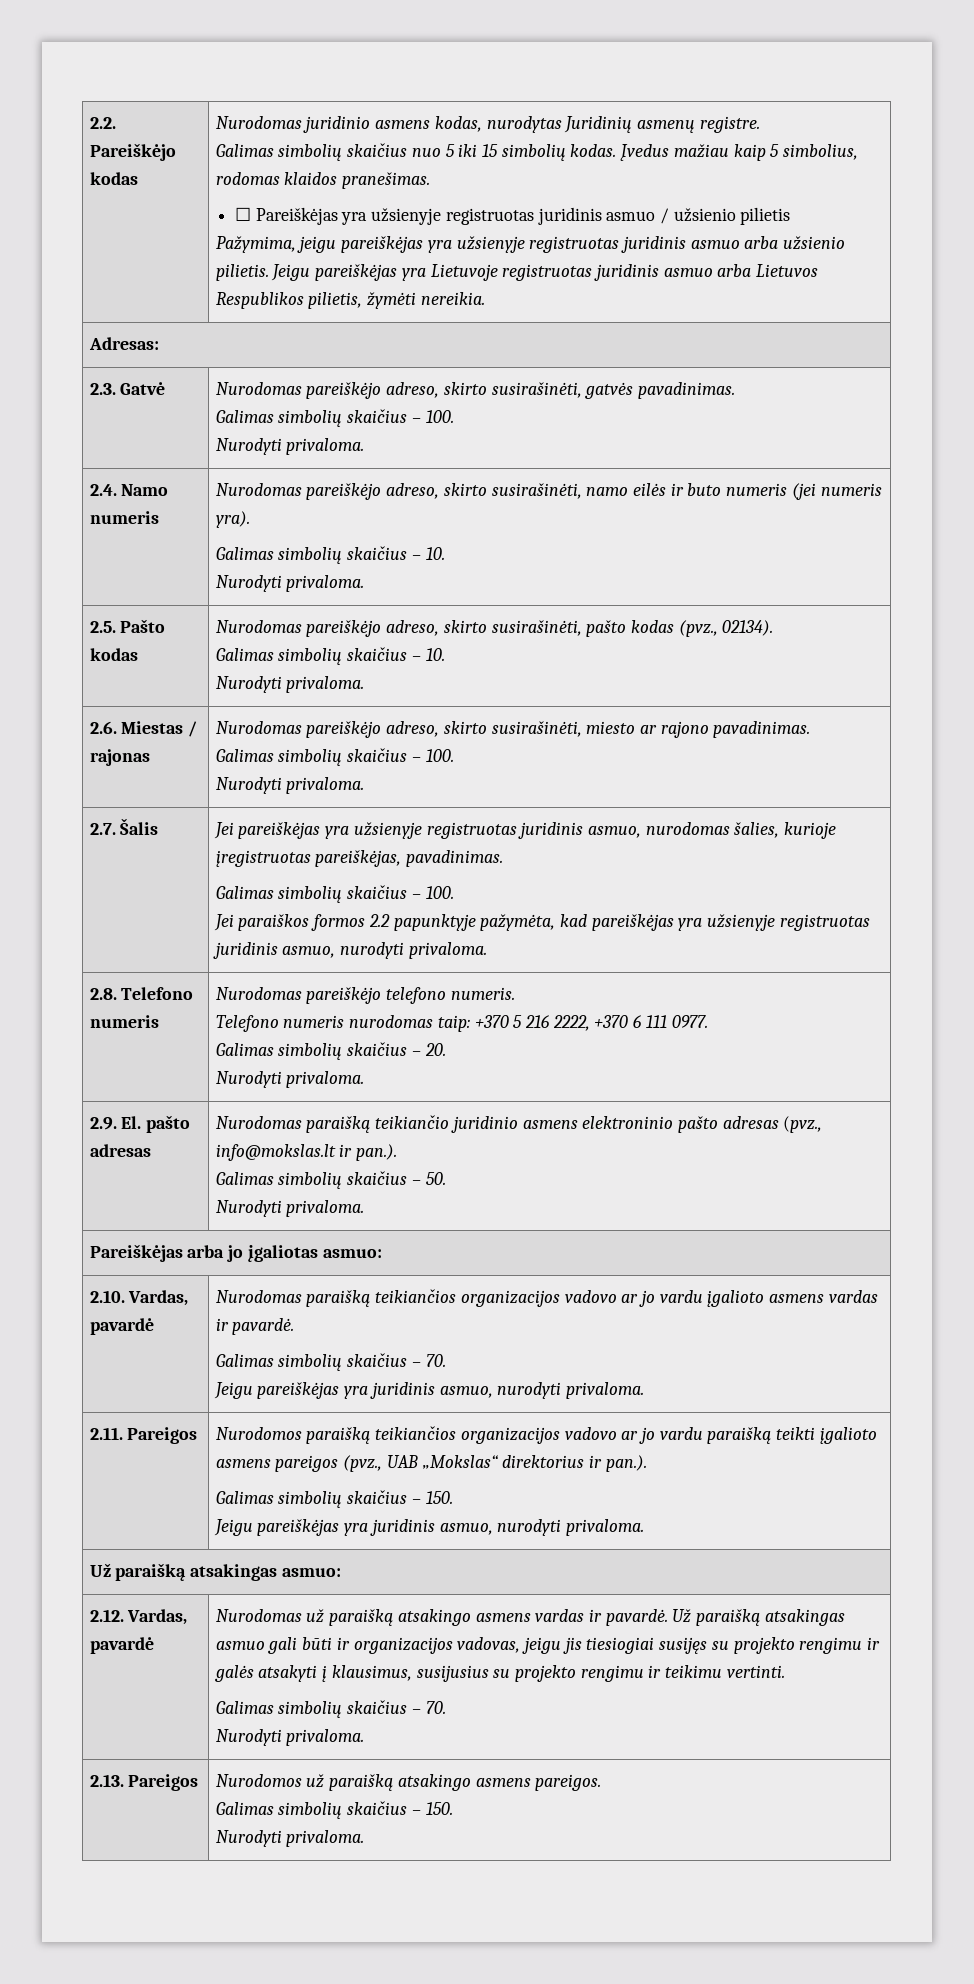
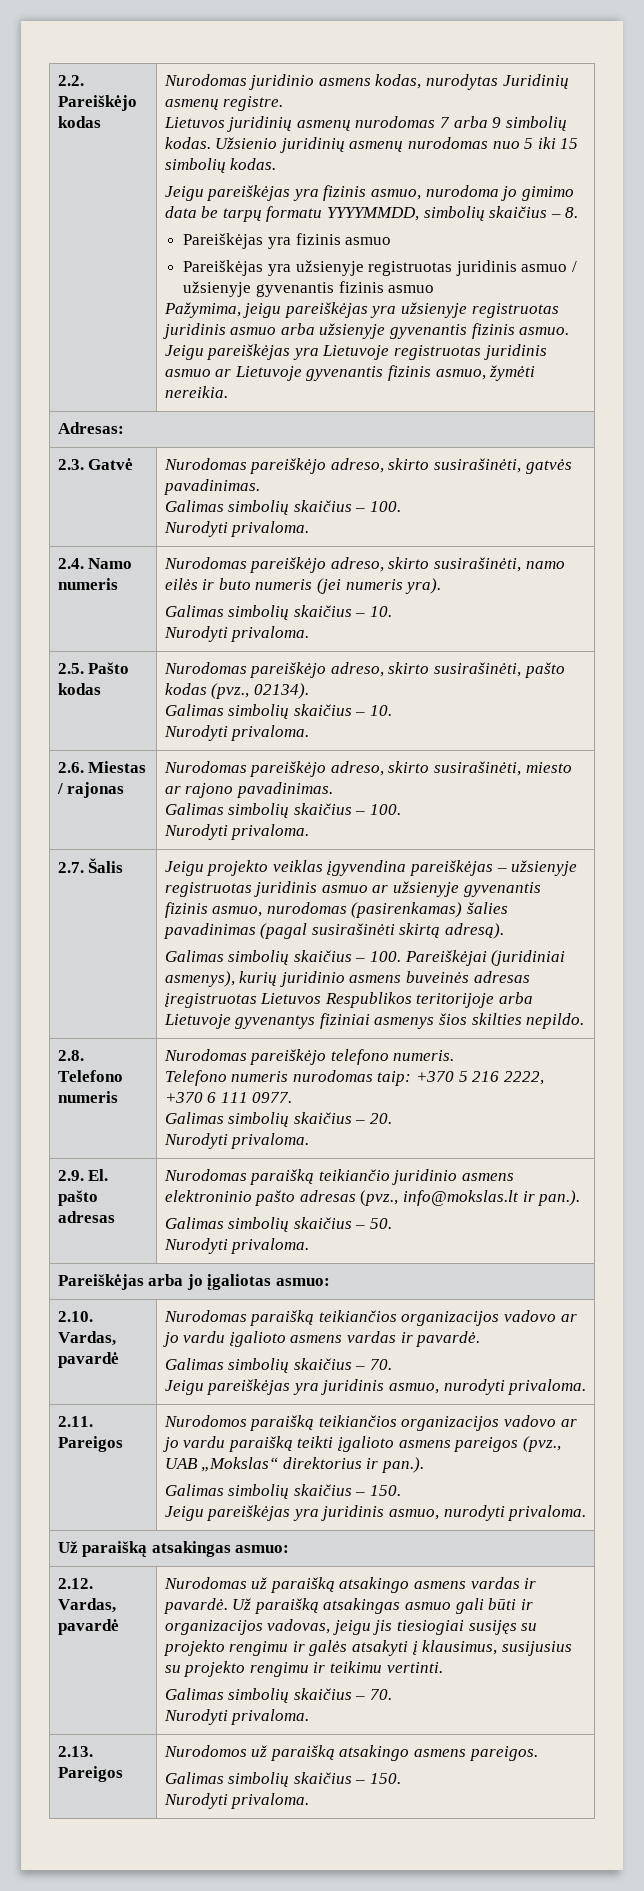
[215,143,408,161] Galimas simbolių skaičius -> [163,116,567,132] [164,137,489,153] Lietuvos juridinių asmenų nurodomas 7 arba 9 simbolių kodas. Užsienio juridinių asmenų nurodomas
[620,144,859,161] [215,172,431,189] [234,207,251,221] Įvedus mažiau kaip 5 simbolius, rodomas klaidos pranešimas. // ☐ -> [164,185,574,201] [164,206,579,222] [183,233,392,249] // Jeigu pareiškėjas yra fizinis asmuo, nurodoma jo gimimo data be tarpų formatu YYYYMMDD, simbolių skaičius – 8. // Pareiškėjas yra fizinis asmuo //
[673,207,791,225] užsienio pilietis -> [183,281,435,297] užsienyje gyvenantis fizinis asmuo
[783,236,846,250] [215,264,269,281] užsienio pilietis. -> [319,323,570,339] užsienyje gyvenantis fizinis asmuo.
[717,264,819,277] [215,292,363,309] arba Lietuvos Respublikos pilietis, -> [215,365,486,381] ar Lietuvoje gyvenantis fizinis asmuo,
[213,822,837,839] [215,850,504,867] [215,885,454,903] [213,914,870,931] [212,942,487,959] Jei pareiškėjas yra užsienyje registruotas juridinis asmuo, nurodomas šalies, kurioje įregistruotas pareiškėjas, pavadinimas. // Galimas simbolių skaičius – 100. // Jei paraiškos formos 2.2 papunktyje pažymėta, kad pareiškėjas yra užsienyje registruotas juridinis asmuo, nurodyti privaloma. -> [164,860,578,876] [164,881,541,897] [164,902,509,918] [163,923,505,939] [164,950,566,966] [164,971,530,987] [164,992,534,1008] [163,1013,585,1029] Jeigu projekto veiklas įgyvendina pareiškėjas – užsienyje registruotas juridinis asmuo ar užsienyje gyvenantis fizinis asmuo, nurodomas (pasirenkamas) šalies pavadinimas (pagal susirašinėti skirtą adresą). // Galimas simbolių skaičius – 100. Pareiškėjai (juridiniai asmenys), kurių juridinio asmens buveinės adresas įregistruotas Lietuvos Respublikos teritorijoje arba Lietuvoje gyvenantys fiziniai asmenys šios skilties nepildo.

